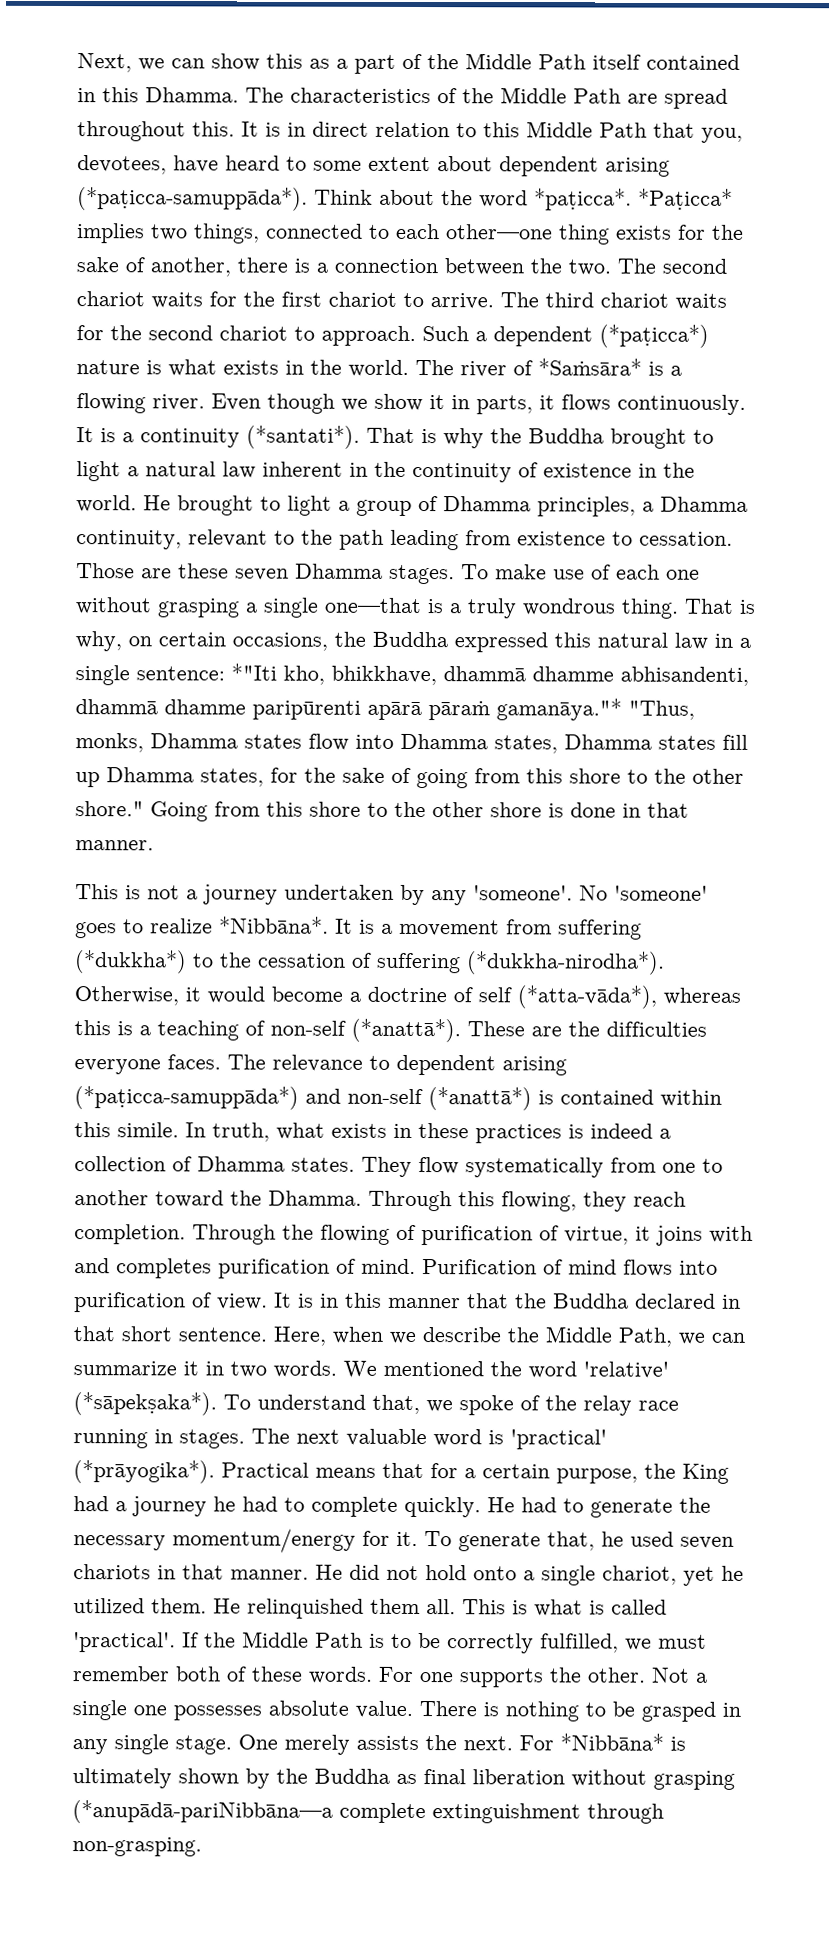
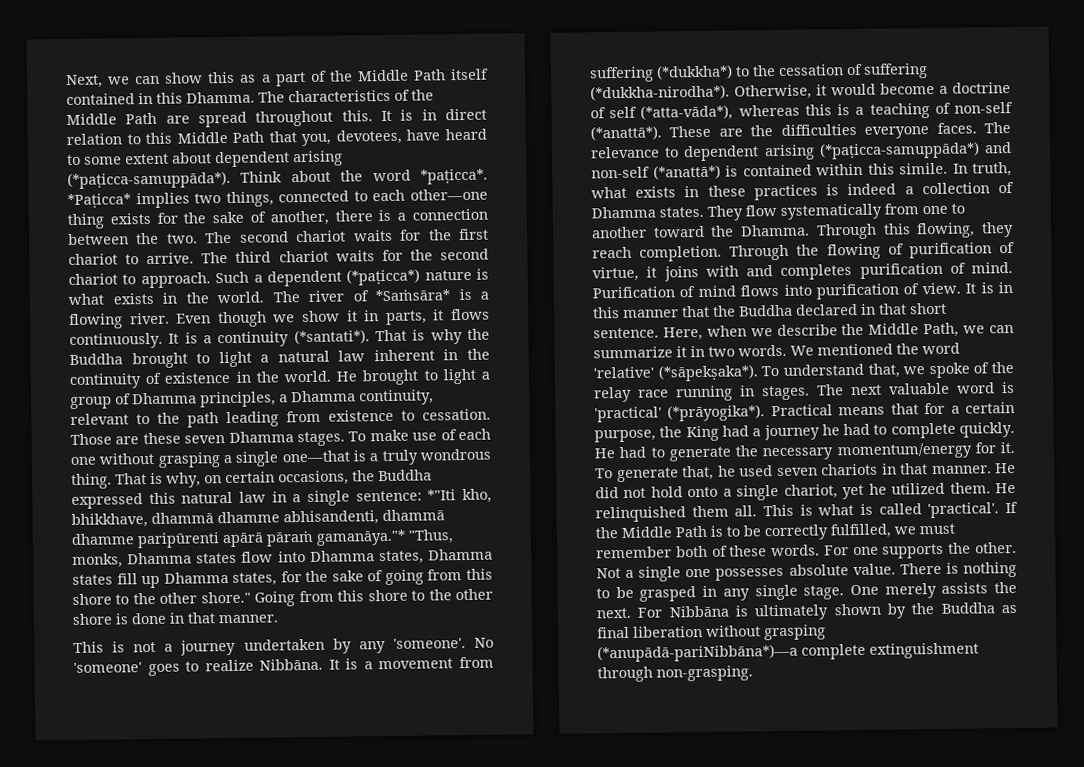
[219,916,329,934] *Nibbāna*. -> [259,658,324,671] Nibbāna.
[560,1733,664,1751] *Nibbāna* -> [668,605,729,618] Nibbāna
[72,1800,333,1824] (*anupādā-pariNibbāna—a -> [597,643,798,663] (*anupādā-pariNibbāna*)—a

